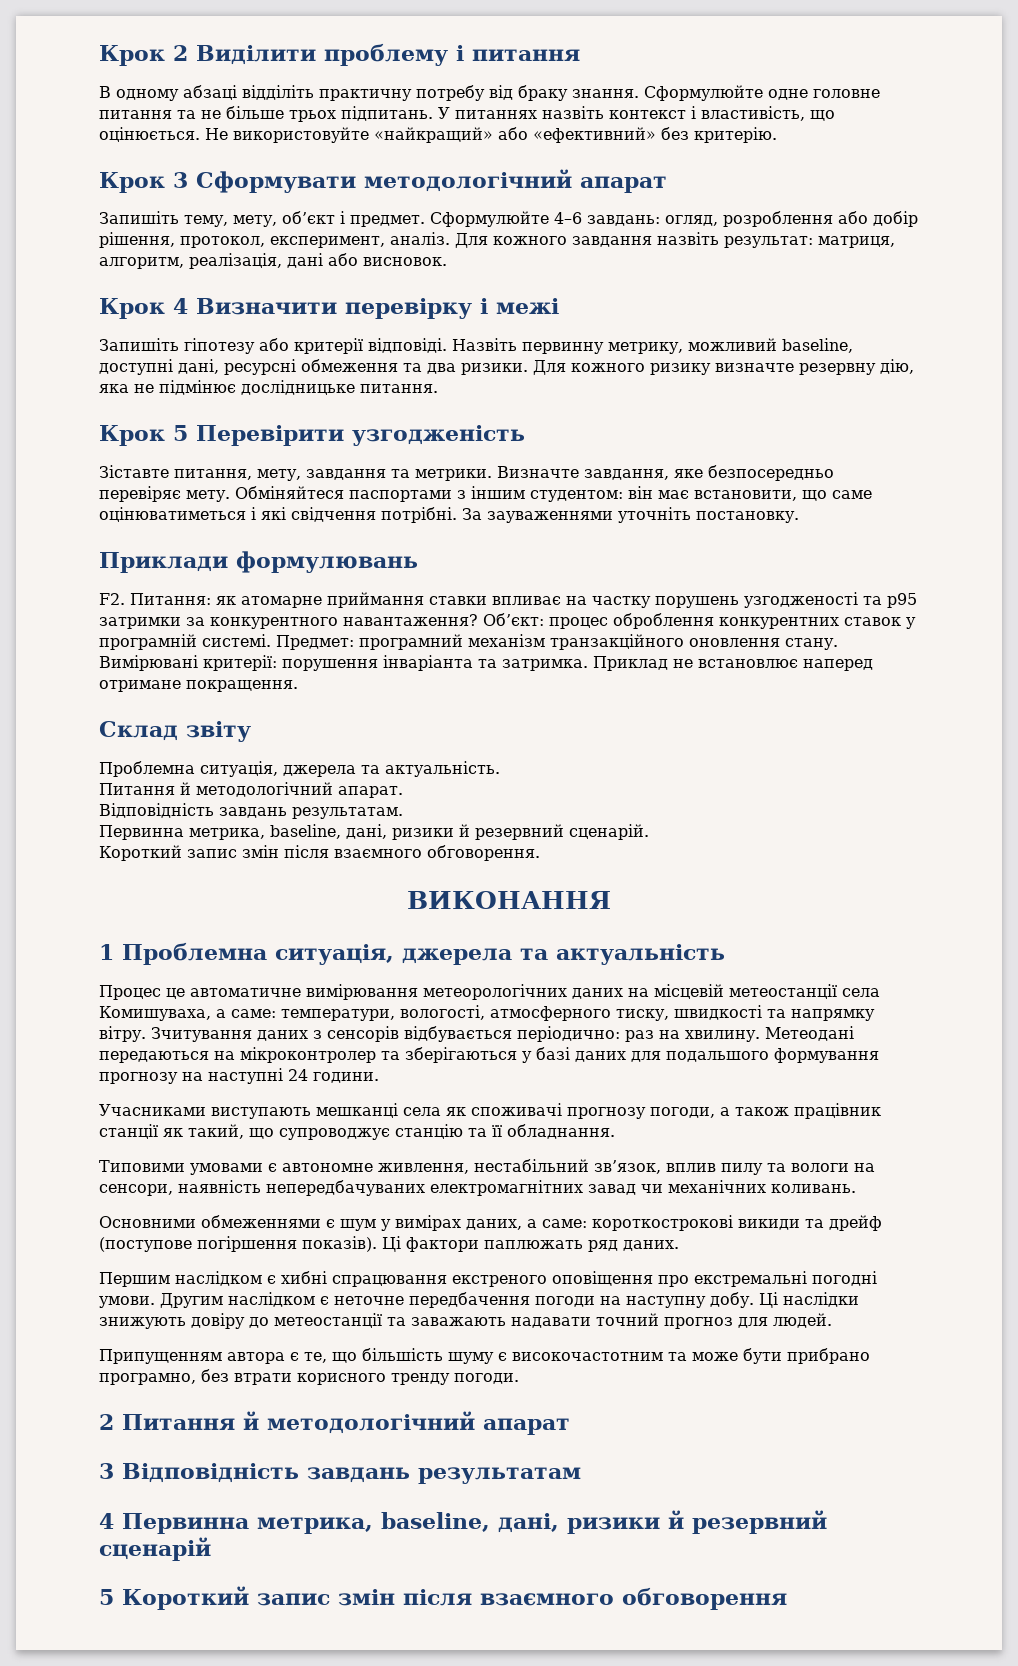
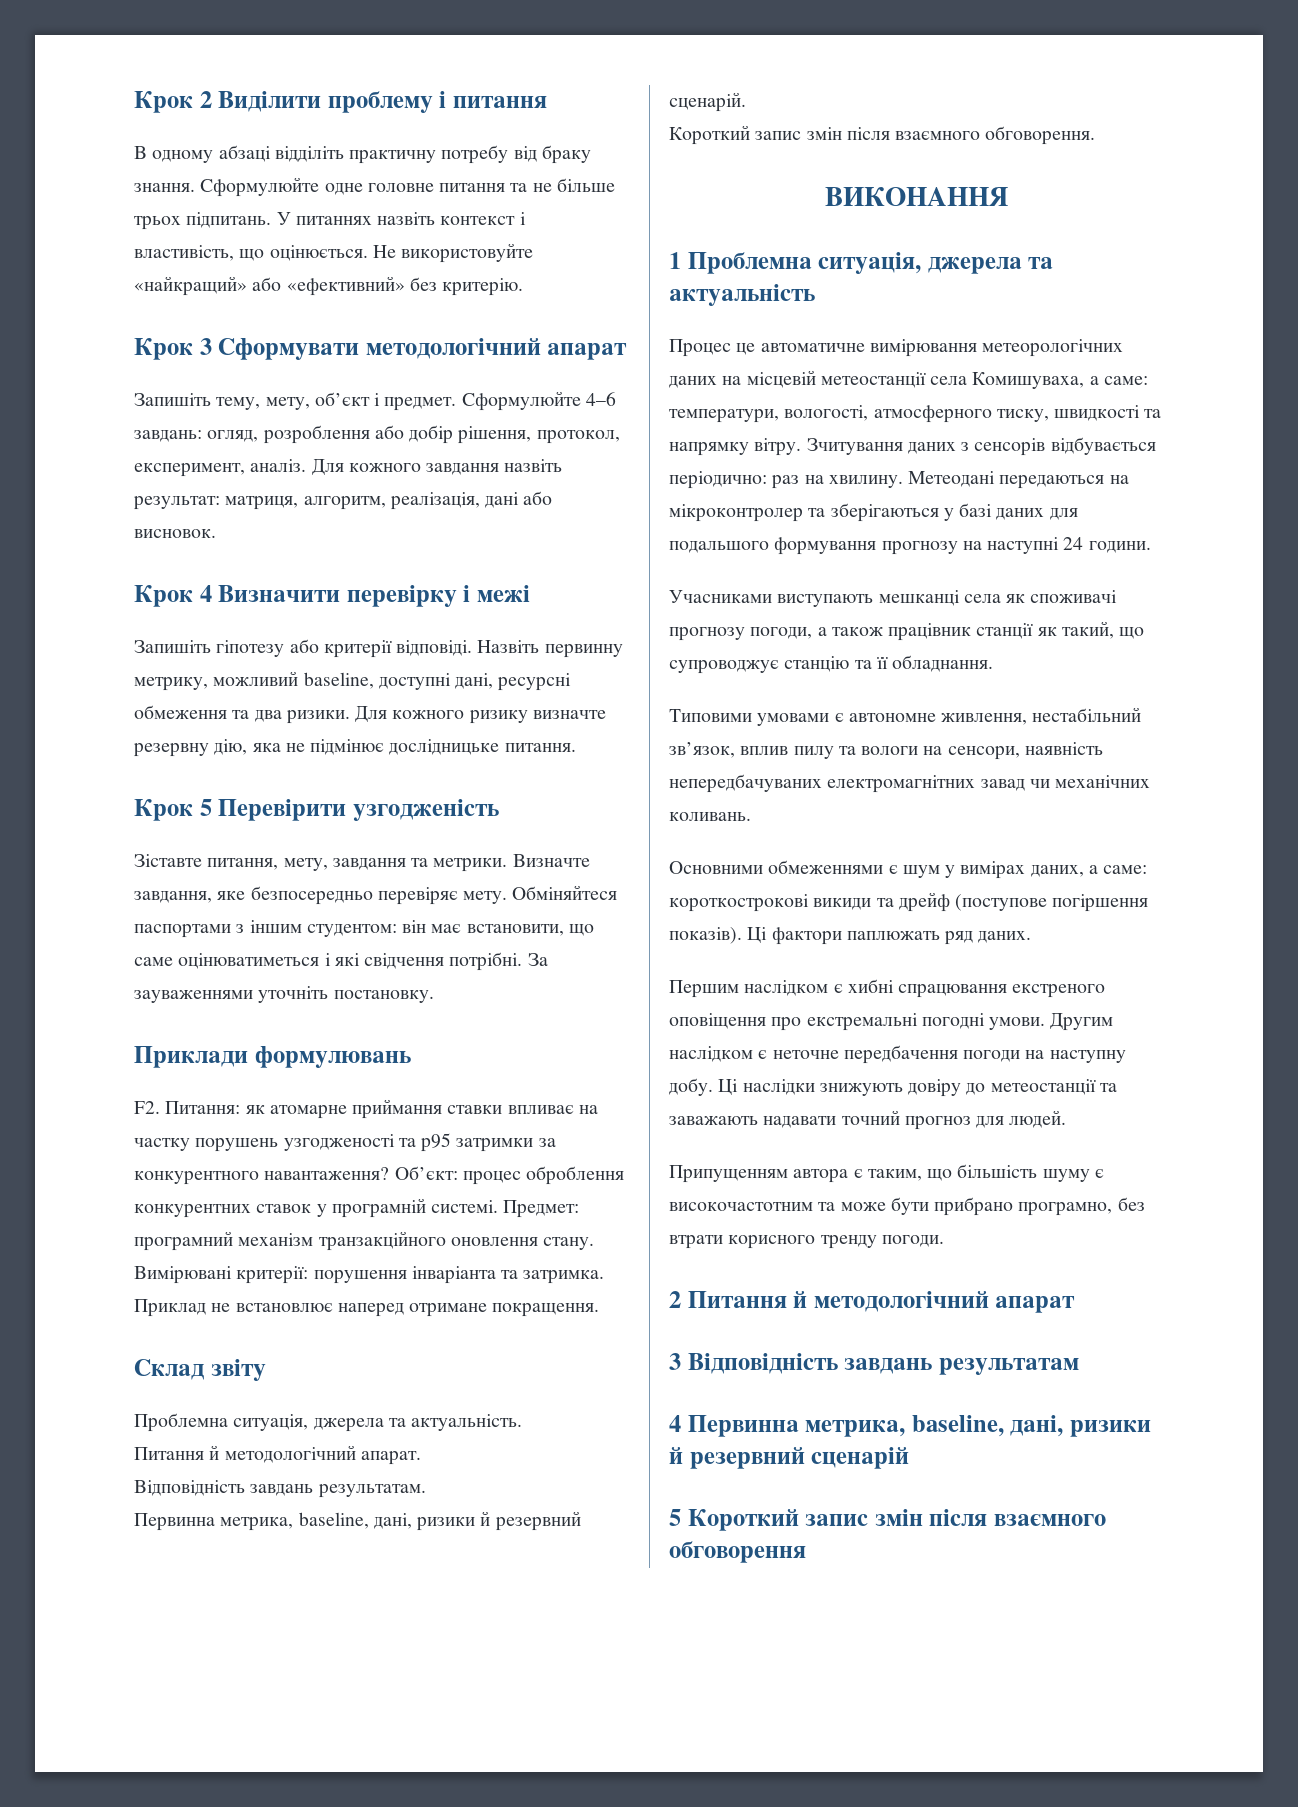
[304,1352,327,1363] те, -> [867,1169,922,1181] таким,

